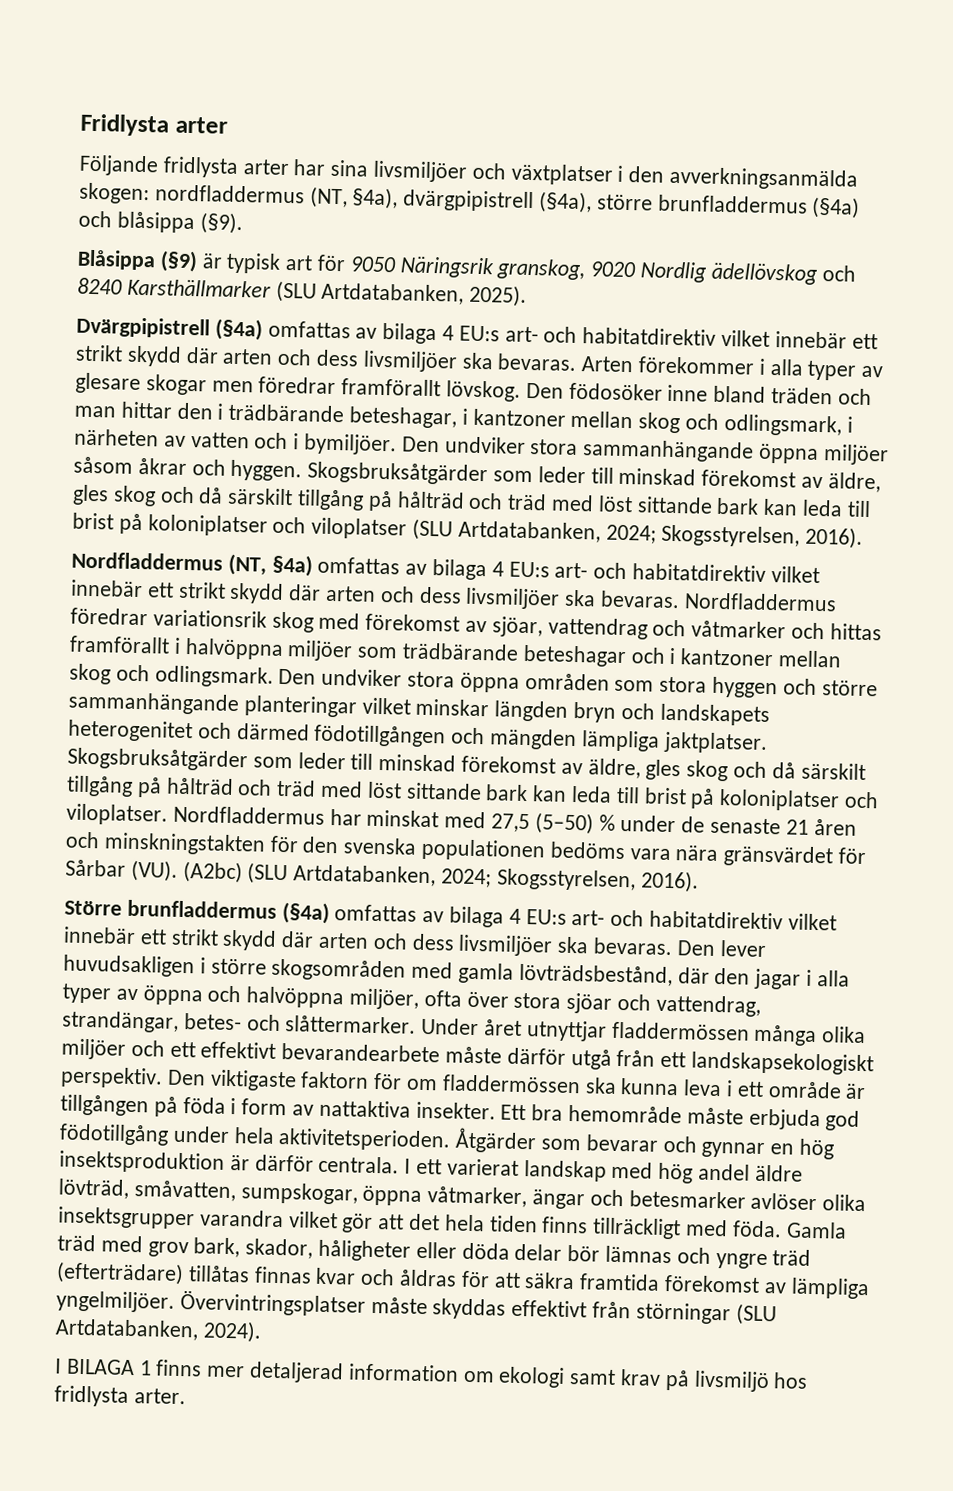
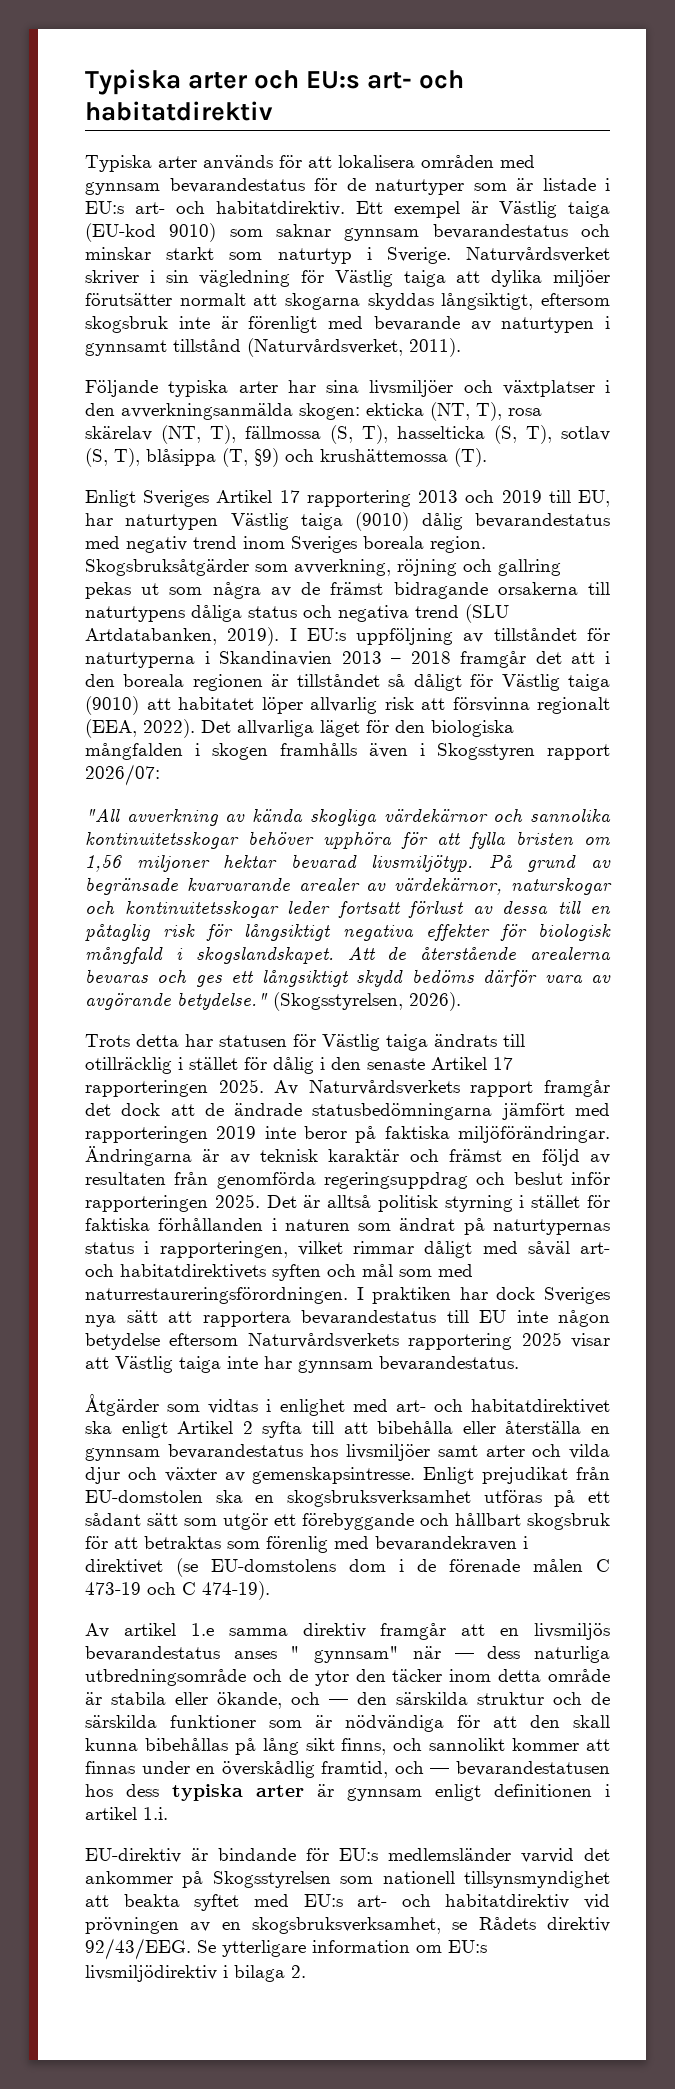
[80,113,228,137] Fridlysta arter -> [85,69,465,95] [85,101,273,121] [85,155,535,172] [85,178,610,195] [85,201,610,218] [85,223,610,242] [85,247,610,264] [85,270,610,287] [85,293,610,310] [85,316,610,333] [85,338,461,357] Typiska arter och EU:s art- och habitatdirektiv // Typiska arter används för att lokalisera områden med gynnsam bevarandestatus för de naturtyper som är listade i EU:s art- och habitatdirektiv. Ett exempel är Västlig taiga (EU-kod 9010) som saknar gynnsam bevarandestatus och minskar starkt som naturtyp i Sverige. Naturvårdsverket skriver i sin vägledning för Västlig taiga att dylika miljöer förutsätter normalt att skogarna skyddas långsiktigt, eftersom skogsbruk inte är förenligt med bevarande av naturtypen i gynnsamt tillstånd (Naturvårdsverket, 2011).
[162,156,239,178] fridlysta -> [168,380,229,397] typiska
[154,184,861,219] [78,210,243,235] [77,249,856,285] [77,277,528,307] [76,316,878,350] [75,344,884,381] [75,372,872,406] [74,401,853,437] [74,428,889,466] [73,456,881,493] [72,484,871,518] [72,512,864,549] [71,551,820,584] [71,579,837,612] [70,607,882,641] [69,635,843,668] [69,663,878,699] [68,691,770,727] [68,719,768,754] [67,747,866,782] [66,775,880,812] [66,803,857,836] [65,831,867,868] [65,859,699,893] [64,899,837,931] [63,926,767,958] [63,954,850,990] [62,983,761,1017] [62,1010,867,1047] [61,1038,875,1076] [60,1066,867,1100] [60,1094,861,1131] [59,1123,835,1160] [59,1150,803,1184] [58,1178,867,1212] [58,1206,847,1240] [57,1234,812,1270] [56,1261,870,1300] [56,1290,777,1326] [55,1318,262,1343] [54,1358,809,1393] [54,1385,186,1407] nordfladdermus (NT, §4a), dvärgpipistrell (§4a), större brunfladdermus (§4a) och blåsippa (§9). // Blåsippa (§9) är typisk art för 9050 Näringsrik granskog, 9020 Nordlig ädellövskog och 8240 Karsthällmarker (SLU Artdatabanken, 2025). // Dvärgpipistrell (§4a) omfattas av bilaga 4 EU:s art- och habitatdirektiv vilket innebär ett strikt skydd där arten och dess livsmiljöer ska bevaras. Arten förekommer i alla typer av glesare skogar men föredrar framförallt lövskog. Den födosöker inne bland träden och man hittar den i trädbärande beteshagar, i kantzoner mellan skog och odlingsmark, i närheten av vatten och i bymiljöer. Den undviker stora sammanhängande öppna miljöer såsom åkrar och hyggen. Skogsbruksåtgärder som leder till minskad förekomst av äldre, gles skog och då särskilt tillgång på hålträd och träd med löst sittande bark kan leda till brist på koloniplatser och viloplatser (SLU Artdatabanken, 2024; Skogsstyrelsen, 2016). // Nordfladdermus (NT, §4a) omfattas av bilaga 4 EU:s art- och habitatdirektiv vilket innebär ett strikt skydd där arten och dess livsmiljöer ska bevaras. Nordfladdermus föredrar variationsrik skog med förekomst av sjöar, vattendrag och våtmarker och hittas framförallt i halvöppna miljöer som trädbärande beteshagar och i kantzoner mellan skog och odlingsmark. Den undviker stora öppna områden som stora hyggen och större sammanhängande planteringar vilket minskar längden bryn och landskapets heterogenitet och därmed födotillgången och mängden lämpliga jaktplatser. Skogsbruksåtgärder som leder till minskad förekomst av äldre, gles skog och då särskilt tillgång på hålträd och träd med löst sittande bark kan leda till brist på koloniplatser och viloplatser. Nordfladdermus har minskat med 27,5 (5–50) % under de senaste 21 åren och minskningstakten för den svenska populationen bedöms vara nära gränsvärdet för Sårbar (VU). (A2bc) (SLU Artdatabanken, 2024; Skogsstyrelsen, 2016). // Större brunfladdermus (§4a) omfattas av bilaga 4 EU:s art- och habitatdirektiv vilket innebär ett strikt skydd där arten och dess livsmiljöer ska bevaras. Den lever huvudsakligen i större skogsområden med gamla lövträdsbestånd, där den jagar i alla typer av öppna och halvöppna miljöer, ofta över stora sjöar och vattendrag, strandängar, betes- och slåttermarker. Under året utnyttjar fladdermössen många olika miljöer och ett effektivt bevarandearbete måste därför utgå från ett landskapsekologiskt perspektiv. Den viktigaste faktorn för om fladdermössen ska kunna leva i ett område är tillgången på föda i form av nattaktiva insekter. Ett bra hemområde måste erbjuda god födotillgång under hela aktivitetsperioden. Åtgärder som bevarar och gynnar en hög insektsproduktion är därför centrala. I ett varierat landskap med hög andel äldre lövträd, småvatten, sumpskogar, öppna våtmarker, ängar och betesmarker avlöser olika insektsgrupper varandra vilket gör att det hela tiden finns tillräckligt med föda. Gamla träd med grov bark, skador, håligheter eller döda delar bör lämnas och yngre träd (efterträdare) tillåtas finnas kvar och åldras för att säkra framtida förekomst av lämpliga yngelmiljöer. Övervintringsplatser måste skyddas effektivt från störningar (SLU Artdatabanken, 2024). // I BILAGA 1 finns mer detaljerad information om ekologi samt krav på livsmiljö hos fridlysta arter. -> [366,402,542,421] [85,425,610,444] [85,448,487,467] [85,490,610,507] [85,512,610,531] [85,536,486,553] [85,559,561,576] [85,582,610,599] [85,604,509,623] [85,627,610,646] [85,651,610,668] [85,674,611,691] [85,696,610,715] [85,719,514,738] [85,743,610,760] [85,764,160,786] [85,808,611,826] [85,831,610,849] [85,854,611,872] [85,877,612,895] [85,901,611,918] [85,923,611,941] [85,946,611,964] [85,969,612,987] [85,992,461,1011] [85,1034,525,1051] [85,1057,513,1074] [85,1079,610,1097] [85,1103,610,1120] [85,1126,610,1143] [85,1146,610,1166] [85,1172,610,1189] [85,1194,610,1212] [85,1218,610,1235] [85,1241,610,1258] [85,1264,473,1281] [85,1287,611,1304] [85,1310,610,1327] [85,1332,610,1350] [85,1356,519,1373] [85,1394,610,1416] [85,1421,610,1438] [85,1444,610,1461] [85,1467,610,1484] [85,1490,610,1507] [85,1513,610,1530] [85,1536,528,1553] [85,1558,610,1577] [85,1581,270,1600] [85,1623,610,1640] [85,1646,610,1663] [85,1669,610,1686] [85,1692,610,1709] [85,1715,610,1732] [85,1738,611,1755] [85,1761,610,1778] [85,1784,610,1801] [85,1807,168,1820] [85,1848,610,1863] [85,1871,610,1888] [85,1894,610,1911] [85,1917,610,1934] [85,1938,487,1960] [85,1965,306,1982] ekticka (NT, T), rosa skärelav (NT, T), fällmossa (S, T), hasselticka (S, T), sotlav (S, T), blåsippa (T, §9) och krushättemossa (T). // Enligt Sveriges Artikel 17 rapportering 2013 och 2019 till EU, har naturtypen Västlig taiga (9010) dålig bevarandestatus med negativ trend inom Sveriges boreala region. Skogsbruksåtgärder som avverkning, röjning och gallring pekas ut som några av de främst bidragande orsakerna till naturtypens dåliga status och negativa trend (SLU Artdatabanken, 2019). I EU:s uppföljning av tillståndet för naturtyperna i Skandinavien 2013 – 2018 framgår det att i den boreala regionen är tillståndet så dåligt för Västlig taiga (9010) att habitatet löper allvarlig risk att försvinna regionalt (EEA, 2022). Det allvarliga läget för den biologiska mångfalden i skogen framhålls även i Skogsstyren rapport 2026/07: // "All avverkning av kända skogliga värdekärnor och sannolika kontinuitetsskogar behöver upphöra för att fylla bristen om 1,56 miljoner hektar bevarad livsmiljötyp. På grund av begränsade kvarvarande arealer av värdekärnor, naturskogar och kontinuitetsskogar leder fortsatt förlust av dessa till en påtaglig risk för långsiktigt negativa effekter för biologisk mångfald i skogslandskapet. Att de återstående arealerna bevaras och ges ett långsiktigt skydd bedöms därför vara av avgörande betydelse." (Skogsstyrelsen, 2026). // Trots detta har statusen för Västlig taiga ändrats till otillräcklig i stället för dålig i den senaste Artikel 17 rapporteringen 2025. Av Naturvårdsverkets rapport framgår det dock att de ändrade statusbedömningarna jämfört med rapporteringen 2019 inte beror på faktiska miljöförändringar. Ändringarna är av teknisk karaktär och främst en följd av resultaten från genomförda regeringsuppdrag och beslut inför rapporteringen 2025. Det är alltså politisk styrning i stället för faktiska förhållanden i naturen som ändrat på naturtypernas status i rapporteringen, vilket rimmar dåligt med såväl art- och habitatdirektivets syften och mål som med naturrestaureringsförordningen. I praktiken har dock Sveriges nya sätt att rapportera bevarandestatus till EU inte någon betydelse eftersom Naturvårdsverkets rapportering 2025 visar att Västlig taiga inte har gynnsam bevarandestatus. // Åtgärder som vidtas i enlighet med art- och habitatdirektivet ska enligt Artikel 2 syfta till att bibehålla eller återställa en gynnsam bevarandestatus hos livsmiljöer samt arter och vilda djur och växter av gemenskapsintresse. Enligt prejudikat från EU-domstolen ska en skogsbruksverksamhet utföras på ett sådant sätt som utgör ett förebyggande och hållbart skogsbruk för att betraktas som förenlig med bevarandekraven i direktivet (se EU-domstolens dom i de förenade målen C 473-19 och C 474-19). // Av artikel 1.e samma direktiv framgår att en livsmiljös bevarandestatus anses " gynnsam" när — dess naturliga utbredningsområde och de ytor den täcker inom detta område är stabila eller ökande, och — den särskilda struktur och de särskilda funktioner som är nödvändiga för att den skall kunna bibehållas på lång sikt finns, och sannolikt kommer att finnas under en överskådlig framtid, och — bevarandestatusen hos dess typiska arter är gynnsam enligt definitionen i artikel 1.i. // EU-direktiv är bindande för EU:s medlemsländer varvid det ankommer på Skogsstyrelsen som nationell tillsynsmyndighet att beakta syftet med EU:s art- och habitatdirektiv vid prövningen av en skogsbruksverksamhet, se Rådets direktiv 92/43/EEG. Se ytterligare information om EU:s livsmiljödirektiv i bilaga 2.

